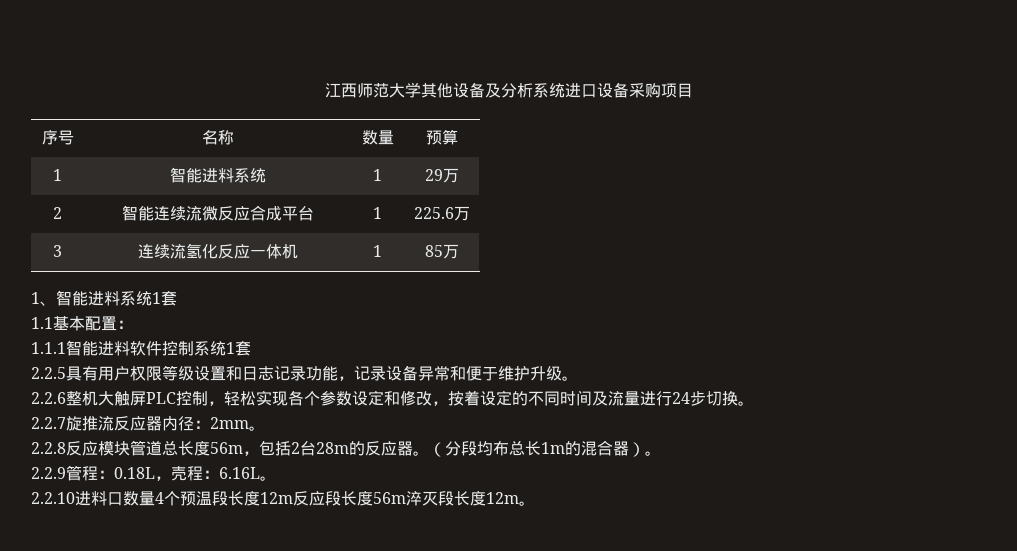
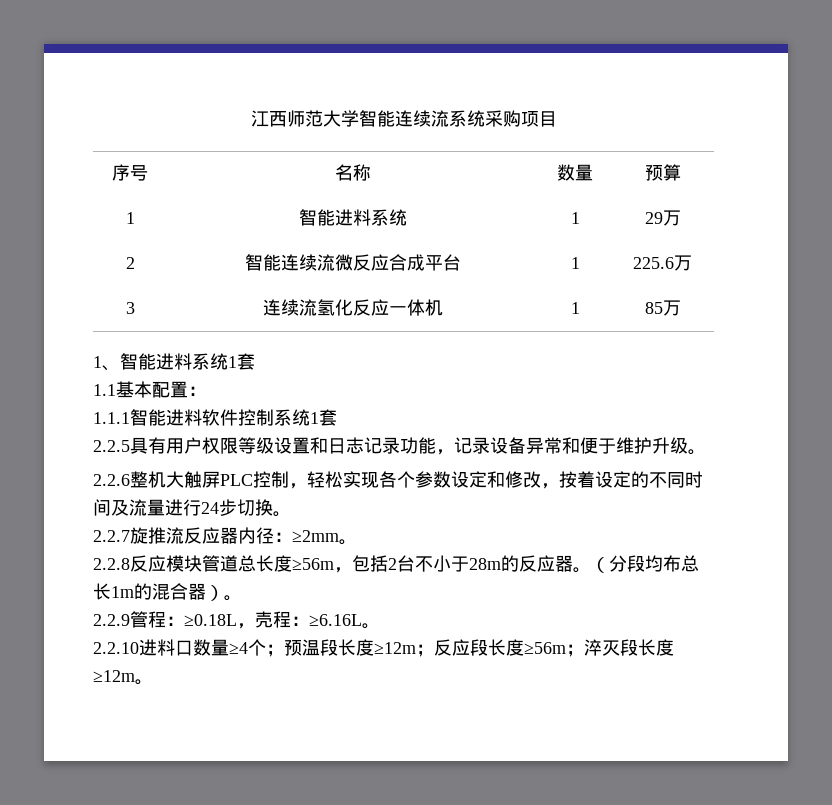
[420,82,629,98] 其他设备及分析系统进口设备 -> [358,110,485,127] 智能连续流系统
[210,417,249,429] 2mm -> [292,530,339,542] ≥2mm
[210,442,243,454] 56m -> [292,558,334,570] ≥56m
(316, 448) none -> [415,555,469,572] 不小于
[114,467,155,479] 0.18L -> [184,614,237,626] ≥0.18L
[219,467,260,479] 6.16L -> [309,614,362,626] ≥6.16L
[155,491,180,506] 4个 -> [229,639,284,657] ≥4个；
[260,492,293,504] 12m -> [374,642,434,657] ≥12m；
[373,492,406,504] 56m -> [524,642,584,657] ≥56m；
[486,492,519,504] 12m -> [93,670,135,682] ≥12m

